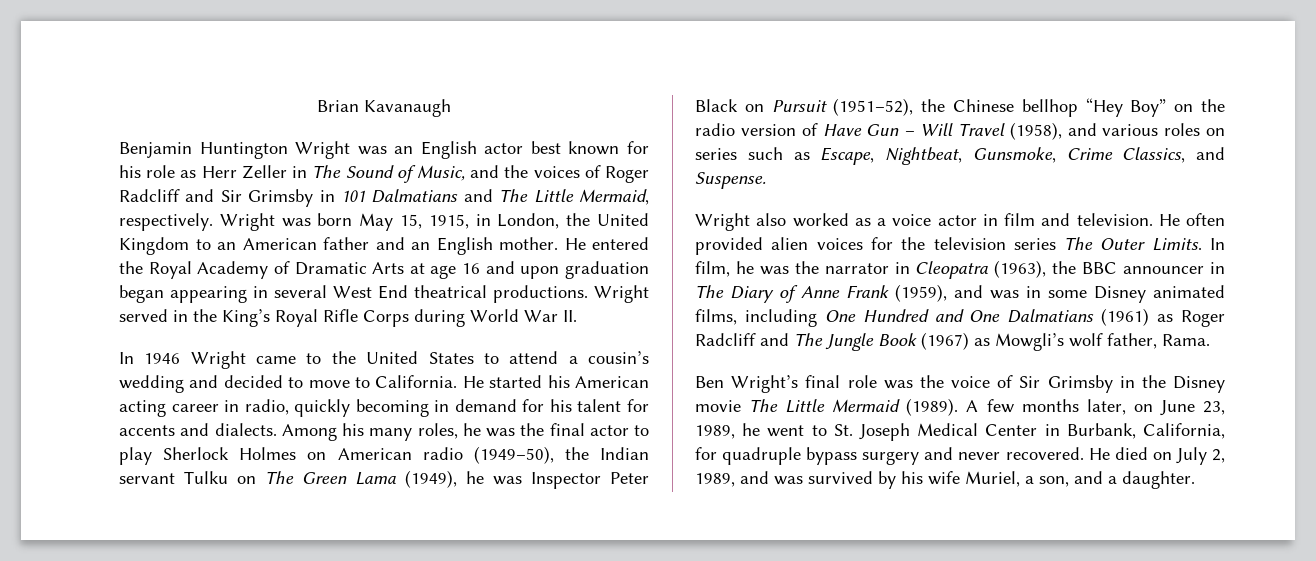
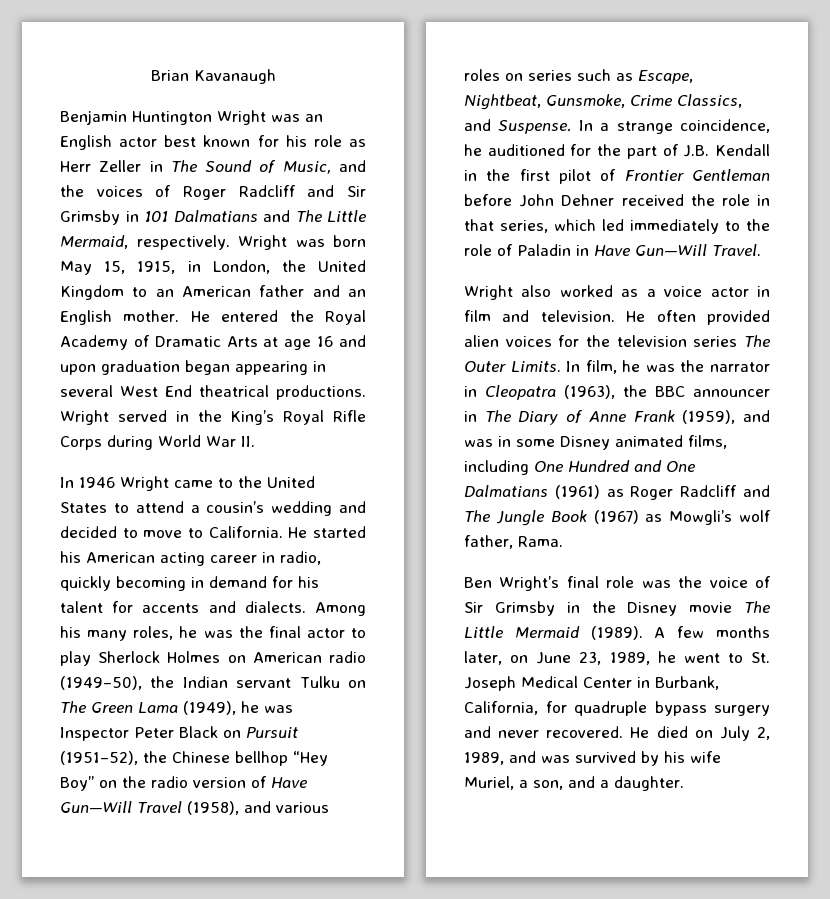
[866,123,953,136] Gun – Will -> [60,801,132,813] Gun—Will
(766, 180) none -> [578,119,770,134] [464,144,770,159] [464,169,770,184] [464,194,770,207] [464,219,770,234] [464,244,761,256] In a strange coincidence, he auditioned for the part of J.B. Kendall in the first pilot of Frontier Gentleman before John Dehner received the role in that series, which led immediately to the role of Paladin in Have Gun—Will Travel.

